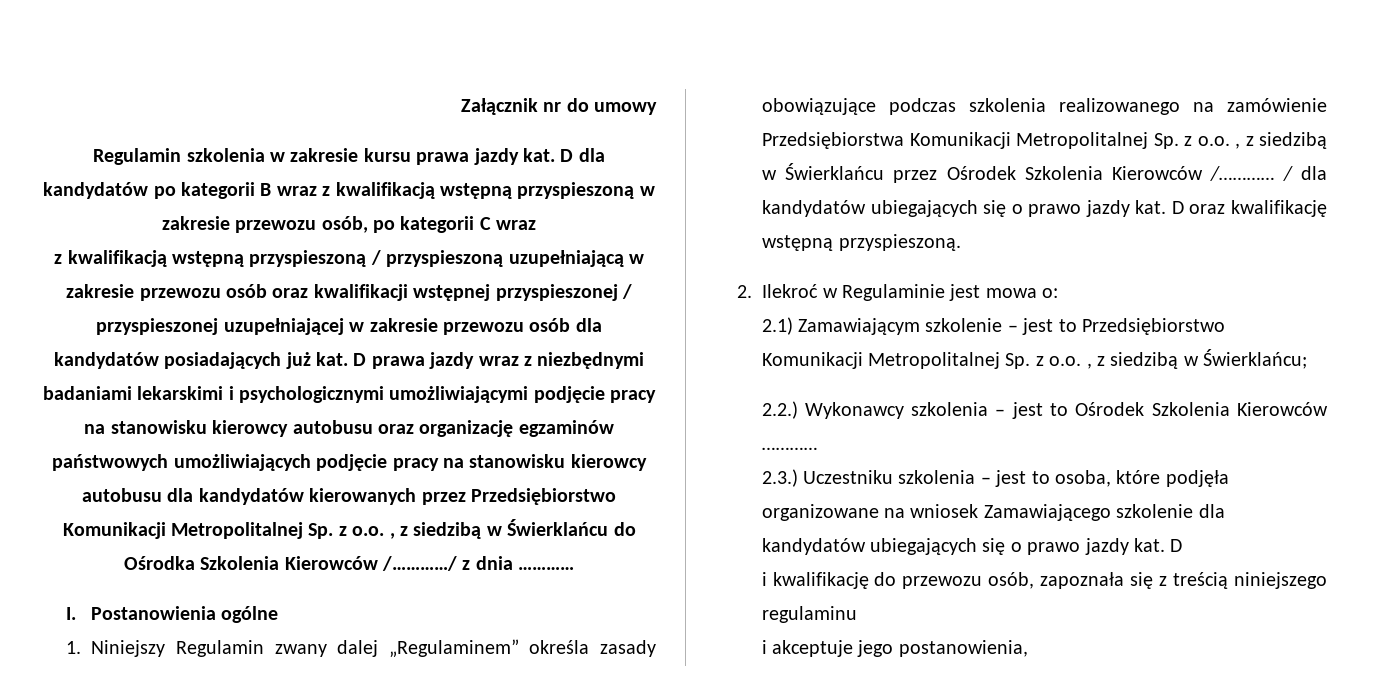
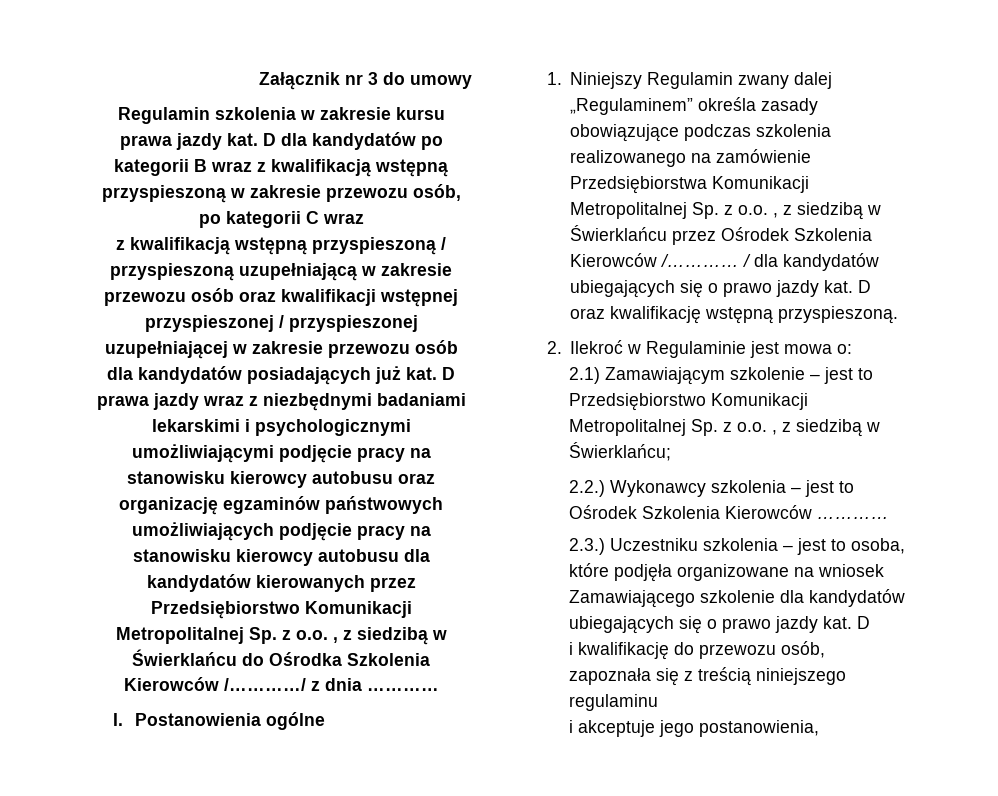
(562, 107) none -> [368,72,378,85] 3

